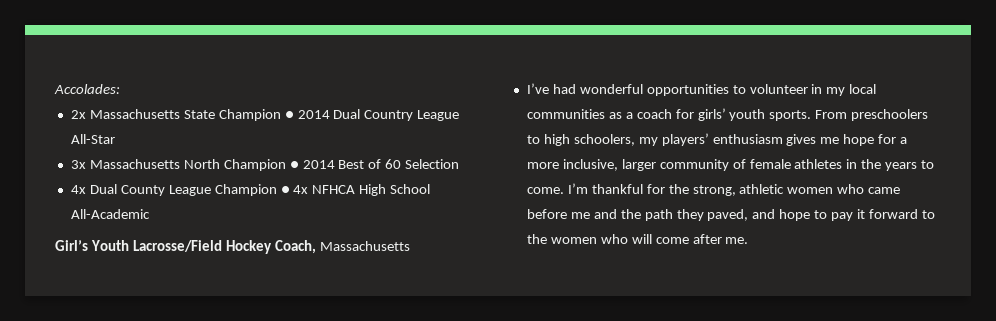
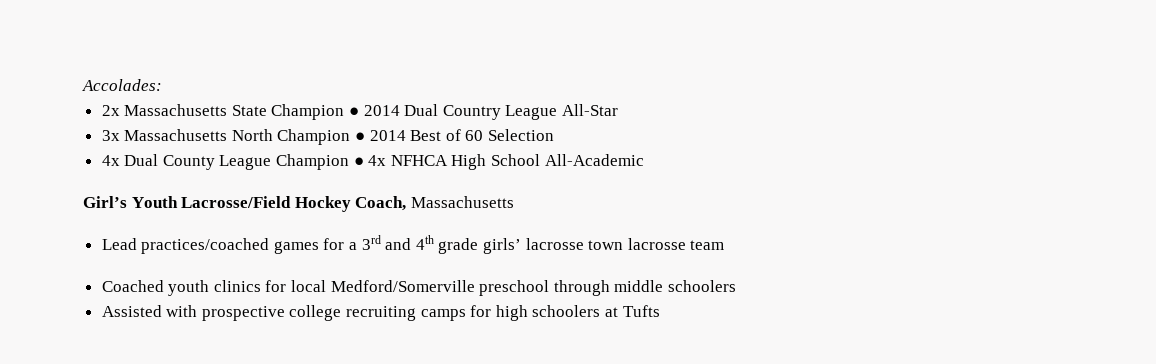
[526,83,877,96] [526,108,929,121] [526,133,908,146] [526,159,935,171] [526,183,901,196] [526,209,935,221] [526,234,749,244] I’ve had wonderful opportunities to volunteer in my local communities as a coach for girls’ youth sports. From preschoolers to high schoolers, my players’ enthusiasm gives me hope for a more inclusive, larger community of female athletes in the years to come. I’m thankful for the strong, athletic women who came before me and the path they paved, and hope to pay it forward to the women who will come after me. -> [101,235,725,254] [101,280,737,296] [101,305,660,321] Lead practices/coached games for a 3rd and 4th grade girls’ lacrosse town lacrosse team // Coached youth clinics for local Medford/Somerville preschool through middle schoolers // Assisted with prospective college recruiting camps for high schoolers at Tufts

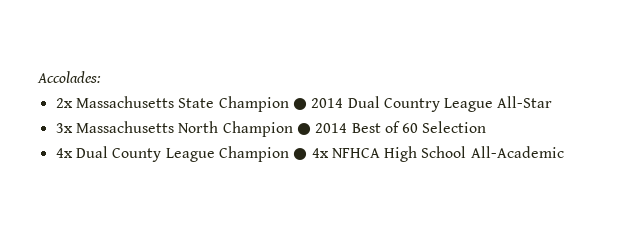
[83,196,514,212] [101,235,725,254] [101,280,737,296] [101,305,660,321] // Girl’s Youth Lacrosse/Field Hockey Coach, Massachusetts // Lead practices/coached games for a 3rd and 4th grade girls’ lacrosse town lacrosse team // Coached youth clinics for local Medford/Somerville preschool through middle schoolers // Assisted with prospective college recruiting camps for high schoolers at Tufts -> (564, 152) none

